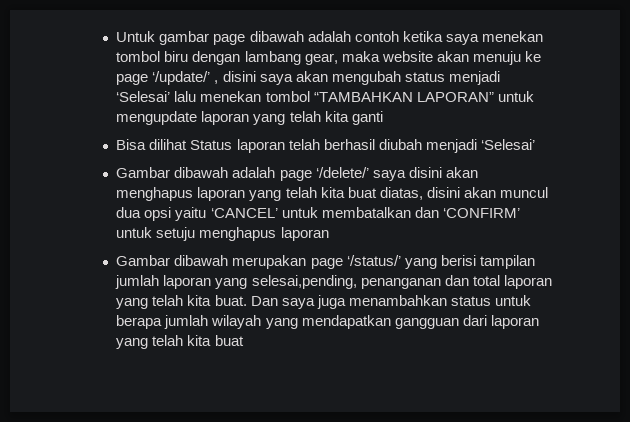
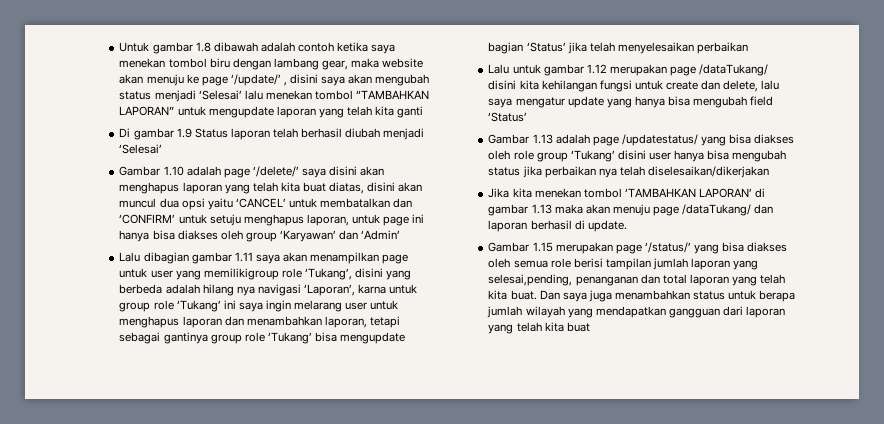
[213,34,246,45] page -> [195,42,211,52] 1.8
[116,139,188,150] Bisa dilihat -> [119,128,192,140] Di gambar 1.9
[174,167,229,178] dibawah -> [163,166,184,176] 1.10
[280,227,329,241] [116,255,437,269] laporan // Gambar dibawah merupakan page ‘/status/’ yang -> [306,214,425,226] [119,230,401,242] [119,252,409,264] [119,268,412,280] [119,284,418,296] [119,300,399,312] [119,316,400,328] [119,332,406,344] [488,42,748,54] [488,64,769,76] [488,80,780,92] [488,96,774,108] [488,112,528,122] [488,134,795,146] [488,150,787,162] [488,166,769,178] [488,188,766,198] [488,204,774,216] [488,220,627,232] [488,242,788,254] [488,258,571,268] laporan, untuk page ini hanya bisa diakses oleh group ‘Karyawan’ dan ‘Admin’ // Lalu dibagian gambar 1.11 saya akan menampilkan page untuk user yang memilikigroup role ‘Tukang’, disini yang berbeda adalah hilang nya navigasi ‘Laporan’, karna untuk group role ‘Tukang’ ini saya ingin melarang user untuk menghapus laporan dan menambahkan laporan, tetapi sebagai gantinya group role ‘Tukang’ bisa mengupdate bagian ‘Status’ jika telah menyelesaikan perbaikan // Lalu untuk gambar 1.12 merupakan page /dataTukang/ disini kita kehilangan fungsi untuk create dan delete, lalu saya mengatur update yang hanya bisa mengubah field ‘Status’ // Gambar 1.13 adalah page /updatestatus/ yang bisa diakses oleh role group ‘Tukang’ disini user hanya bisa mengubah status jika perbaikan nya telah diselesaikan/dikerjakan // Jika kita menekan tombol ‘TAMBAHKAN LAPORAN’ di gambar 1.13 maka akan menuju page /dataTukang/ dan laporan berhasil di update. // Gambar 1.15 merupakan page ‘/status/’ yang bisa diakses oleh semua role

